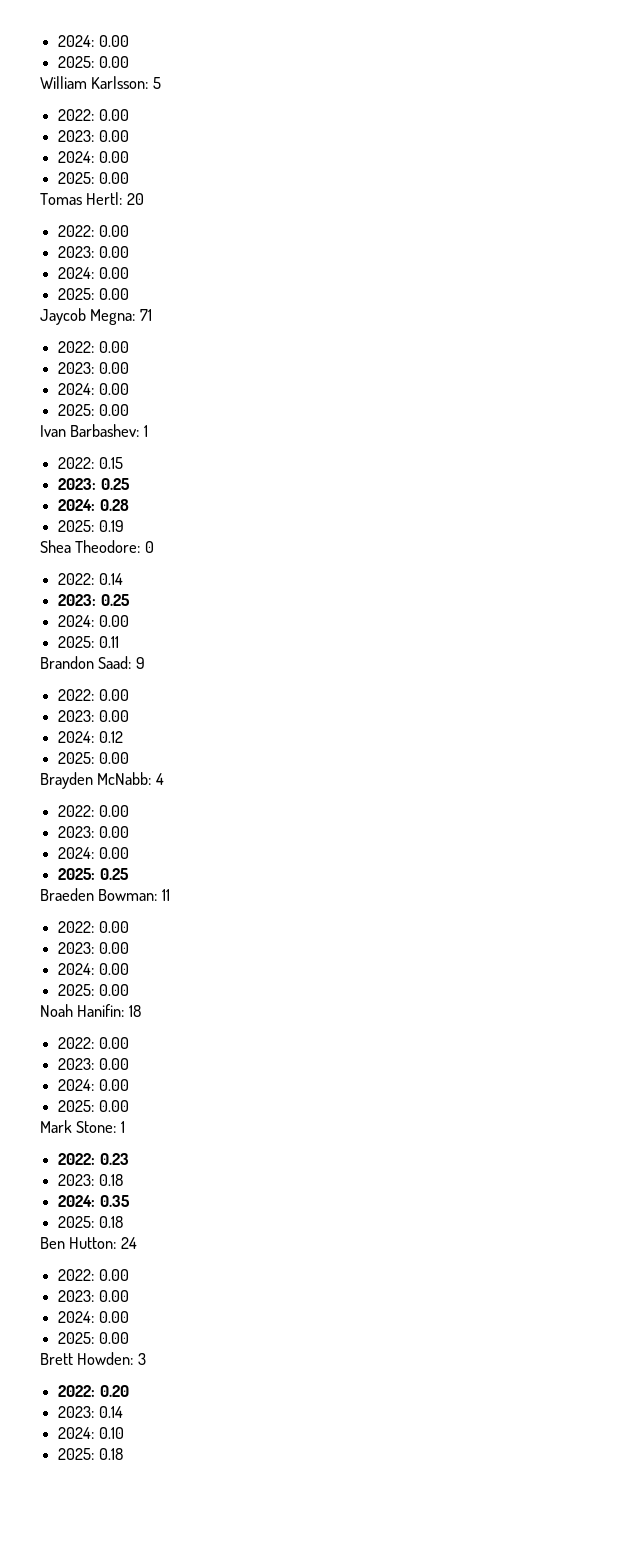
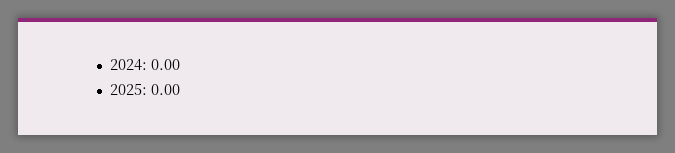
[58,35,129,47] [58,56,129,68] [40,76,161,89] [58,109,129,121] [58,130,129,142] [58,151,129,163] [58,172,129,184] [40,192,144,205] [58,225,129,237] [58,246,129,258] [58,267,129,279] [58,288,129,300] [40,308,152,325] [58,341,129,353] [58,362,129,374] [58,383,129,395] [58,404,129,416] [40,424,148,437] [58,457,123,469] [58,478,130,490] [58,499,129,511] [58,520,124,532] [40,540,154,553] [58,573,123,585] [58,594,130,606] [58,615,129,627] [58,636,119,648] [40,656,145,669] [58,689,129,701] [58,710,129,722] [58,731,123,743] [58,752,129,764] [40,772,164,789] [58,805,129,817] [58,826,129,838] [58,847,129,859] [58,868,129,880] [40,888,170,901] [58,921,129,933] [58,942,129,954] [58,963,129,975] [58,984,129,996] [40,1004,141,1017] [58,1037,129,1049] [58,1058,129,1070] [58,1079,129,1091] [58,1100,129,1112] [40,1120,125,1133] [58,1153,129,1165] [58,1174,123,1186] [58,1195,130,1207] [58,1216,123,1228] [40,1237,137,1249] [58,1269,129,1281] [58,1290,129,1302] [58,1311,129,1323] [58,1332,129,1344] [40,1352,146,1365] [58,1385,129,1397] [58,1406,123,1418] [58,1427,124,1439] [58,1448,123,1460] 2024: 0.00 // 2025: 0.00 // William Karlsson: 5 // 2022: 0.00 // 2023: 0.00 // 2024: 0.00 // 2025: 0.00 // Tomas Hertl: 20 // 2022: 0.00 // 2023: 0.00 // 2024: 0.00 // 2025: 0.00 // Jaycob Megna: 71 // 2022: 0.00 // 2023: 0.00 // 2024: 0.00 // 2025: 0.00 // Ivan Barbashev: 1 // 2022: 0.15 // 2023: 0.25 // 2024: 0.28 // 2025: 0.19 // Shea Theodore: 0 // 2022: 0.14 // 2023: 0.25 // 2024: 0.00 // 2025: 0.11 // Brandon Saad: 9 // 2022: 0.00 // 2023: 0.00 // 2024: 0.12 // 2025: 0.00 // Brayden McNabb: 4 // 2022: 0.00 // 2023: 0.00 // 2024: 0.00 // 2025: 0.25 // Braeden Bowman: 11 // 2022: 0.00 // 2023: 0.00 // 2024: 0.00 // 2025: 0.00 // Noah Hanifin: 18 // 2022: 0.00 // 2023: 0.00 // 2024: 0.00 // 2025: 0.00 // Mark Stone: 1 // 2022: 0.23 // 2023: 0.18 // 2024: 0.35 // 2025: 0.18 // Ben Hutton: 24 // 2022: 0.00 // 2023: 0.00 // 2024: 0.00 // 2025: 0.00 // Brett Howden: 3 // 2022: 0.20 // 2023: 0.14 // 2024: 0.10 // 2025: 0.18 -> [109,59,180,71] [109,84,180,95] 2024: 0.00 // 2025: 0.00

